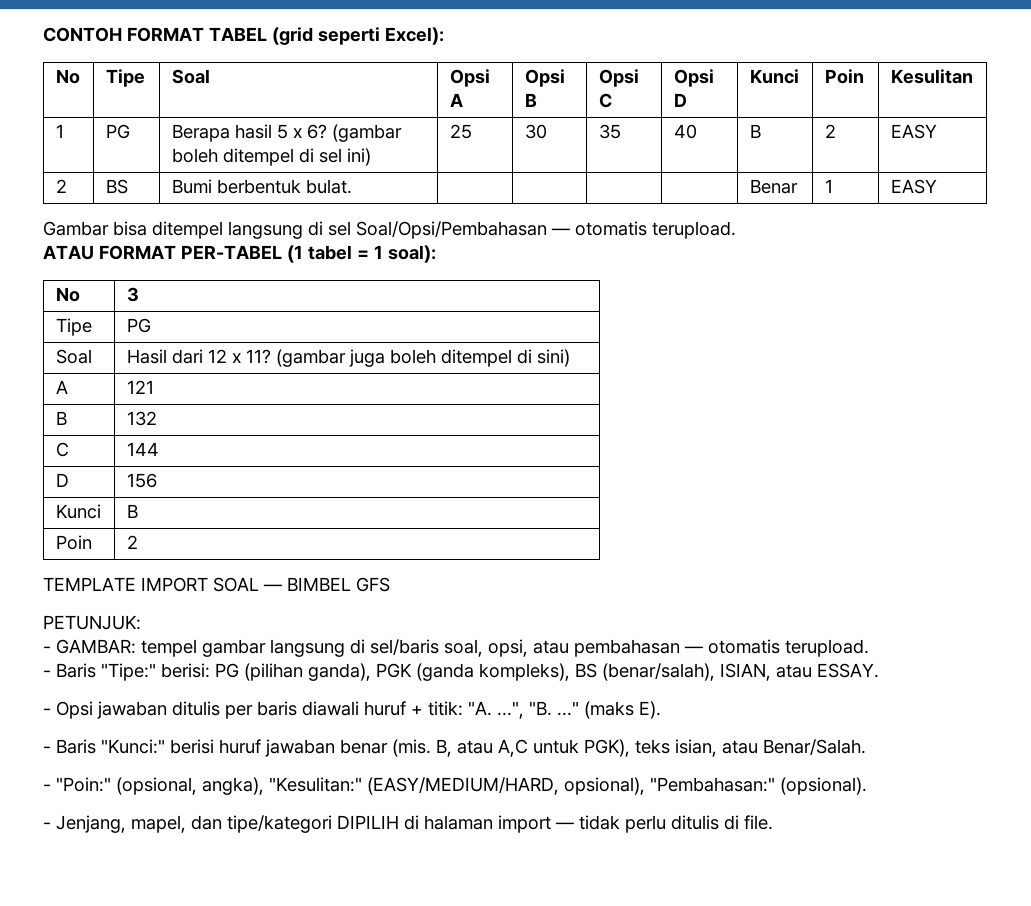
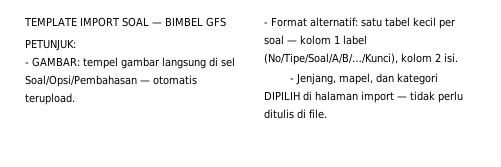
[43,27,444,45] [55,69,80,84] [105,69,145,87] [171,69,210,84] [449,69,490,87] [449,93,463,107] [524,69,565,87] [524,93,537,107] [598,69,639,87] [598,93,612,108] [673,69,714,87] [673,93,687,107] [749,69,799,84] [824,69,864,84] [890,69,973,84] [55,124,64,138] [105,124,130,139] [171,124,402,142] [171,148,371,166] [449,124,472,139] [524,124,547,139] [598,124,621,139] [673,124,697,139] [749,124,761,138] [824,124,836,138] [890,124,937,139] [55,179,67,193] [105,179,128,194] [171,179,352,194] [749,179,798,194] [824,179,833,193] [890,179,937,194] [43,221,736,239] [43,245,436,263] [55,287,80,302] [126,287,139,302] [55,318,92,336] [126,318,151,333] [55,349,92,364] [126,349,570,367] [55,380,68,394] [126,380,154,394] [55,411,67,425] [126,411,157,426] [55,442,69,457] [126,442,159,456] [55,473,69,487] [126,473,157,488] [55,504,101,519] [126,504,138,518] [55,535,92,550] [126,535,138,549] CONTOH FORMAT TABEL (grid seperti Excel): // No | Tipe | Soal | Opsi A | Opsi B | Opsi C | Opsi D | Kunci | Poin | Kesulitan // 1 | PG | Berapa hasil 5 x 6? (gambar boleh ditempel di sel ini) | 25 | 30 | 35 | 40 | B | 2 | EASY // 2 | BS | Bumi berbentuk bulat. | | | | | Benar | 1 | EASY // Gambar bisa ditempel langsung di sel Soal/Opsi/Pembahasan — otomatis terupload. // ATAU FORMAT PER-TABEL (1 tabel = 1 soal): // No | 3 // Tipe | PG // Soal | Hasil dari 12 x 11? (gambar juga boleh ditempel di sini) // A | 121 // B | 132 // C | 144 // D | 156 // Kunci | B // Poin | 2 // -> (24, 21) none
[370,639,680,657] sel/baris soal, opsi, atau pembahasan -> [221,57,235,67] [25,75,137,87] sel Soal/Opsi/Pembahasan
[56,663,879,681] [43,701,661,719] [43,739,866,757] [43,777,867,795] Baris "Tipe:" berisi: PG (pilihan ganda), PGK (ganda kompleks), BS (benar/salah), ISIAN, atau ESSAY. // - Opsi jawaban ditulis per baris diawali huruf + titik: "A. ...", "B. ..." (maks E). // - Baris "Kunci:" berisi huruf jawaban benar (mis. B, atau A,C untuk PGK), teks isian, atau Benar/Salah. // - "Poin:" (opsional, angka), "Kesulitan:" (EASY/MEDIUM/HARD, opsional), "Pembahasan:" (opsional). -> [271,17,456,29] [264,35,367,45] [264,53,458,65] Format alternatif: satu tabel kecil per soal — kolom 1 label (No/Tipe/Soal/A/B/…/Kunci), kolom 2 isi.
[227,815,332,833] tipe/kategori -> [396,73,438,85] kategori

